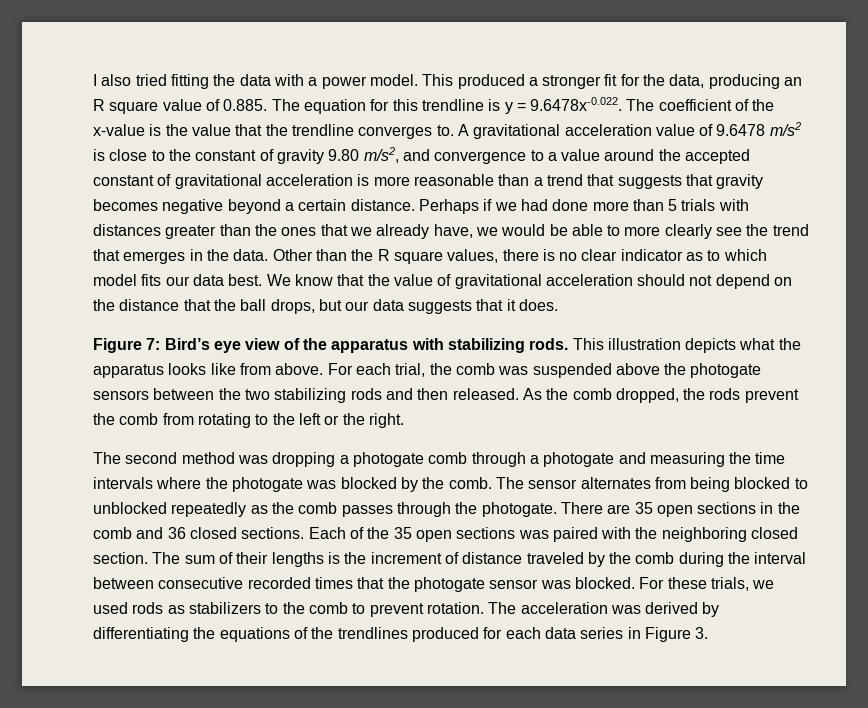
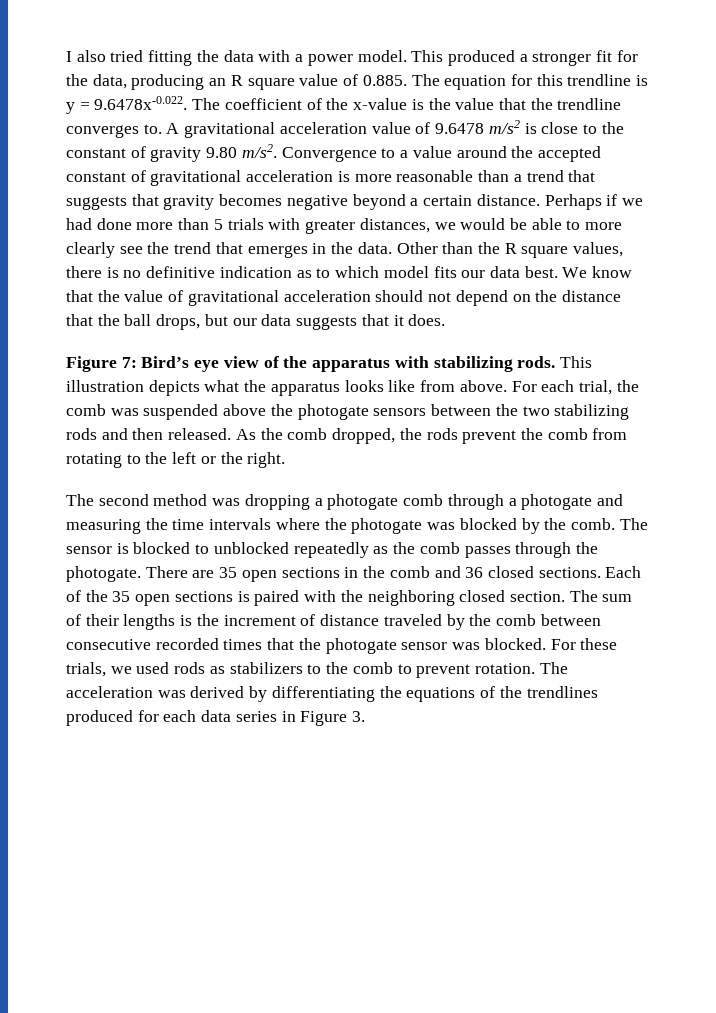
[363,147,527,164] m/s2, and convergence -> [241,144,377,162] m/s2. Convergence
[93,224,473,239] distances greater than the ones that we already have, -> [305,218,430,234] greater distances,
[581,249,683,261] clear indicator -> [146,266,292,278] definitive indication
[580,477,731,492] alternates from being -> [116,543,129,554] is
[518,530,549,539] was -> [237,591,250,602] is
[678,552,807,567] during the interval -> (536, 620) none

